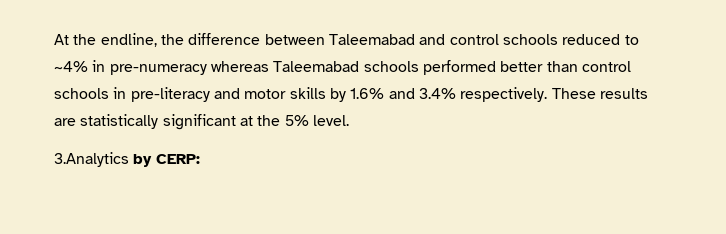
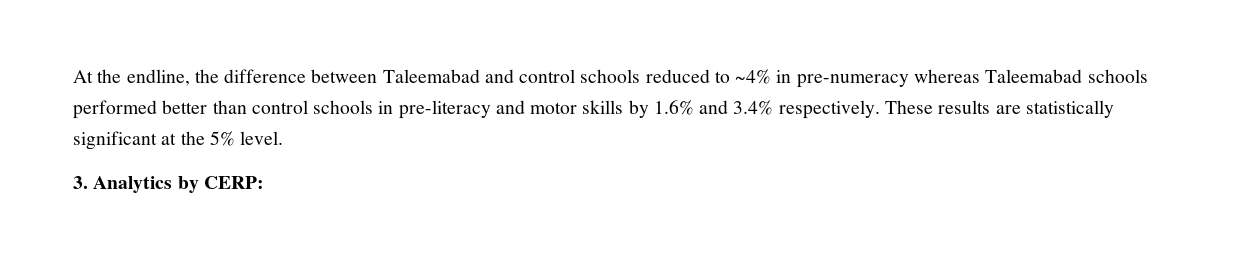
[54,152,129,167] 3.Analytics -> [73,176,173,193] 3. Analytics

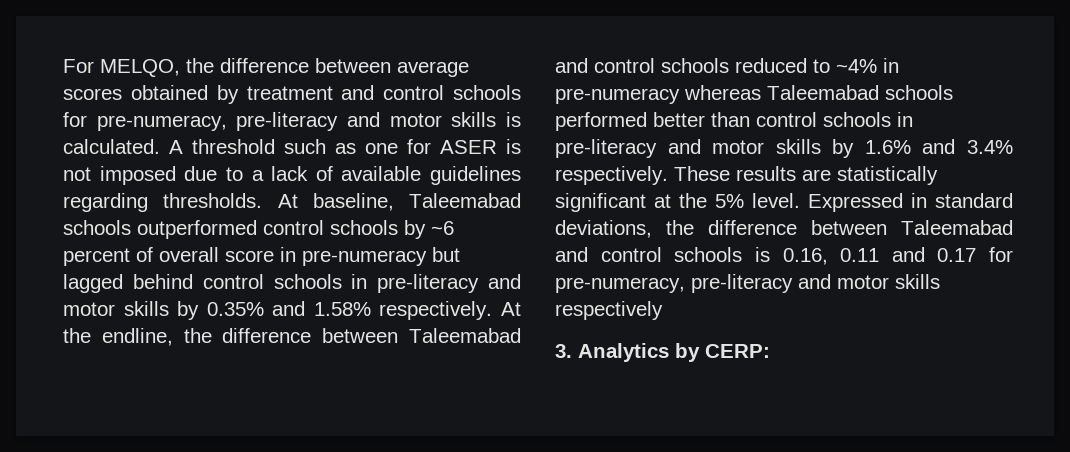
(73, 76) none -> [63,58,469,77] [63,85,521,104] [63,112,521,131] [63,139,521,154] [63,166,521,185] [63,193,521,212] [63,220,454,239] [63,247,460,266] [63,274,521,293] [63,301,493,320] For MELQO, the difference between average scores obtained by treatment and control schools for pre-numeracy, pre-literacy and motor skills is calculated. A threshold such as one for ASER is not imposed due to a lack of available guidelines regarding thresholds. At baseline, Taleemabad schools outperformed control schools by ~6 percent of overall score in pre-numeracy but lagged behind control schools in pre-literacy and motor skills by 0.35% and 1.58% respectively.
(284, 138) none -> [808,193,1013,212] [555,220,1013,238] [555,247,1013,265] [555,274,940,293] [555,301,663,320] Expressed in standard deviations, the difference between Taleemabad and control schools is 0.16, 0.11 and 0.17 for pre-numeracy, pre-literacy and motor skills respectively

